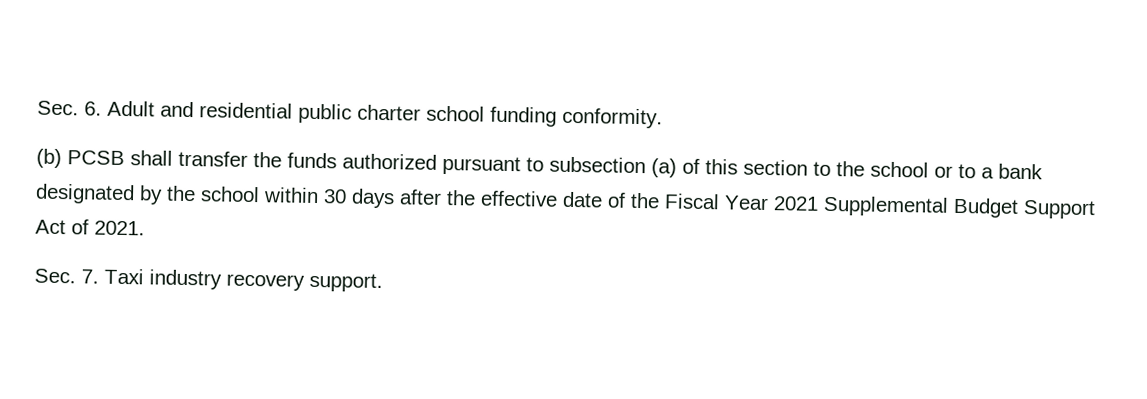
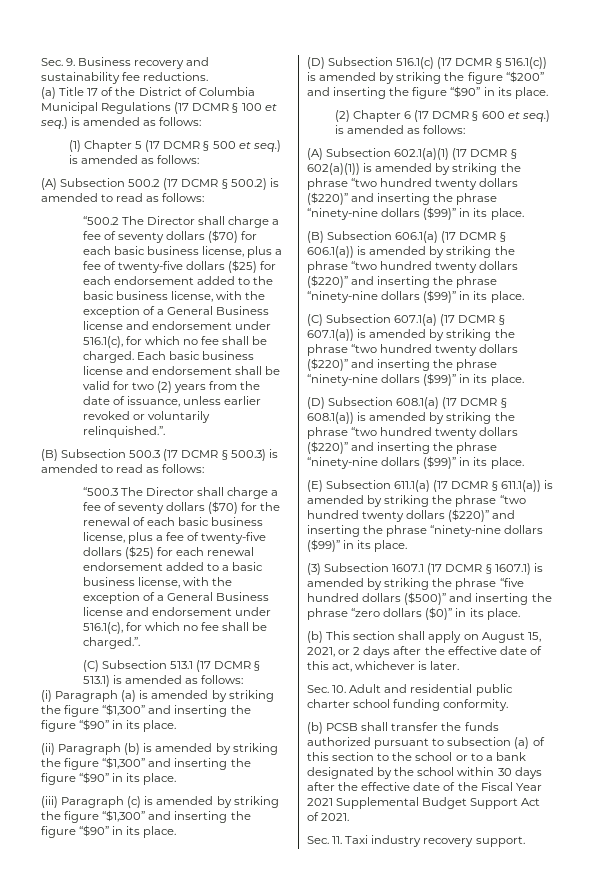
[37,100,102,116] Sec. 6. -> [41,57,210,69] [41,72,209,84] [41,87,255,99] [41,102,277,114] [40,117,202,129] [68,140,281,152] [68,155,200,164] [41,178,279,190] [41,193,205,202] [82,216,280,228] [82,230,258,243] [82,246,283,258] [82,260,277,273] [82,276,274,285] [82,291,266,302] [82,306,270,318] [82,321,272,330] [82,336,268,348] [82,351,255,363] [82,366,281,375] [82,381,261,393] [82,396,262,407] [82,411,211,423] [82,426,165,438] [41,449,278,461] [41,464,205,473] [82,487,279,499] [82,501,281,514] [82,517,264,526] [82,532,267,544] [82,546,255,559] [82,562,264,571] [82,577,233,588] [82,592,270,604] [82,607,272,616] [82,622,268,634] [82,637,140,649] [82,660,261,672] [82,675,244,687] [41,690,274,702] [41,704,251,717] [41,719,177,732] [41,743,278,755] [41,757,251,770] [41,772,177,785] [41,796,279,808] [41,810,251,823] [41,825,177,838] [307,57,547,69] [307,71,544,84] [307,86,548,99] [334,110,550,122] [334,125,466,134] [307,148,517,160] [307,163,521,175] [307,178,519,190] [307,192,498,205] [307,207,524,220] [307,231,506,243] [307,246,515,258] [307,261,519,273] [307,275,498,288] [307,290,524,303] [307,314,505,326] [307,329,515,341] [307,344,519,356] [307,358,498,371] [307,373,524,386] [307,397,507,409] [307,412,515,424] [307,427,519,439] [307,441,498,454] [307,456,524,469] [307,480,553,492] [307,495,526,507] [307,509,516,522] [307,525,544,537] [307,539,408,552] [307,563,543,575] [307,578,524,590] [307,592,552,605] [307,607,520,620] [307,631,541,643] [307,646,542,658] [307,661,460,672] [307,685,347,693] Sec. 9. Business recovery and sustainability fee reductions. // (a) Title 17 of the District of Columbia Municipal Regulations (17 DCMR § 100 et seq.) is amended as follows: // (1) Chapter 5 (17 DCMR § 500 et seq.) is amended as follows: // (A) Subsection 500.2 (17 DCMR § 500.2) is amended to read as follows: // “500.2 The Director shall charge a fee of seventy dollars ($70) for each basic business license, plus a fee of twenty-five dollars ($25) for each endorsement added to the basic business license, with the exception of a General Business license and endorsement under 516.1(c), for which no fee shall be charged. Each basic business license and endorsement shall be valid for two (2) years from the date of issuance, unless earlier revoked or voluntarily relinquished.”. // (B) Subsection 500.3 (17 DCMR § 500.3) is amended to read as follows: // “500.3 The Director shall charge a fee of seventy dollars ($70) for the renewal of each basic business license, plus a fee of twenty-five dollars ($25) for each renewal endorsement added to a basic business license, with the exception of a General Business license and endorsement under 516.1(c), for which no fee shall be charged.”. // (C) Subsection 513.1 (17 DCMR § 513.1) is amended as follows: // (i) Paragraph (a) is amended by striking the figure “$1,300” and inserting the figure “$90” in its place. // (ii) Paragraph (b) is amended by striking the figure “$1,300” and inserting the figure “$90” in its place. // (iii) Paragraph (c) is amended by striking the figure “$1,300” and inserting the figure “$90” in its place. // (D) Subsection 516.1(c) (17 DCMR § 516.1(c)) is amended by striking the figure “$200” and inserting the figure “$90” in its place. // (2) Chapter 6 (17 DCMR § 600 et seq.) is amended as follows: // (A) Subsection 602.1(a)(1) (17 DCMR § 602(a)(1)) is amended by striking the phrase “two hundred twenty dollars ($220)” and inserting the phrase “ninety-nine dollars ($99)” in its place. // (B) Subsection 606.1(a) (17 DCMR § 606.1(a)) is amended by striking the phrase “two hundred twenty dollars ($220)” and inserting the phrase “ninety-nine dollars ($99)” in its place. // (C) Subsection 607.1(a) (17 DCMR § 607.1(a)) is amended by striking the phrase “two hundred twenty dollars ($220)” and inserting the phrase “ninety-nine dollars ($99)” in its place. // (D) Subsection 608.1(a) (17 DCMR § 608.1(a)) is amended by striking the phrase “two hundred twenty dollars ($220)” and inserting the phrase “ninety-nine dollars ($99)” in its place. // (E) Subsection 611.1(a) (17 DCMR § 611.1(a)) is amended by striking the phrase “two hundred twenty dollars ($220)” and inserting the phrase “ninety-nine dollars ($99)” in its place. // (3) Subsection 1607.1 (17 DCMR § 1607.1) is amended by striking the phrase “five hundred dollars ($500)” and inserting the phrase “zero dollars ($0)” in its place. // (b) This section shall apply on August 15, 2021, or 2 days after the effective date of this act, whichever is later. // Sec. 10.
[81,269,99,284] 7. -> [332,836,343,844] 11.

